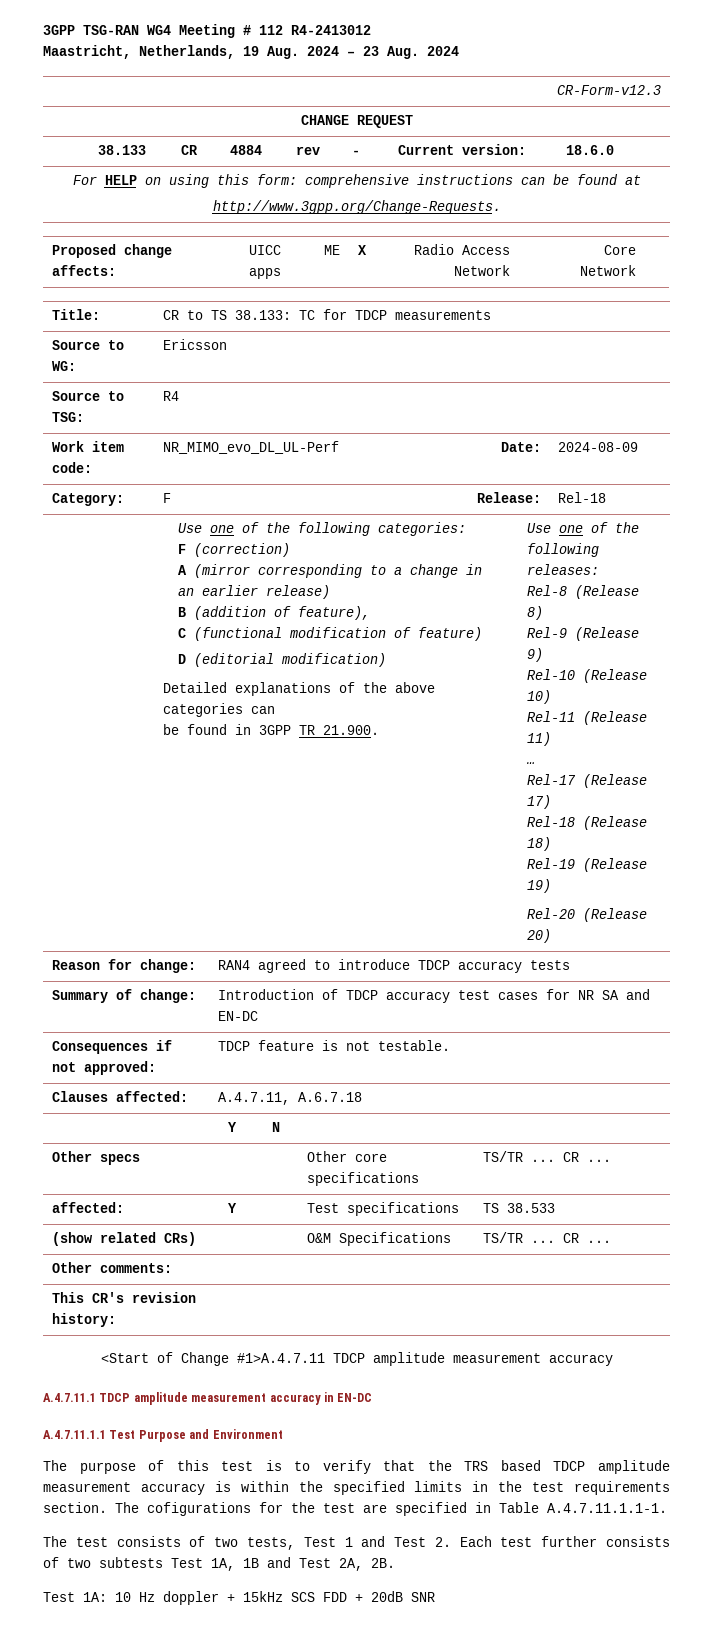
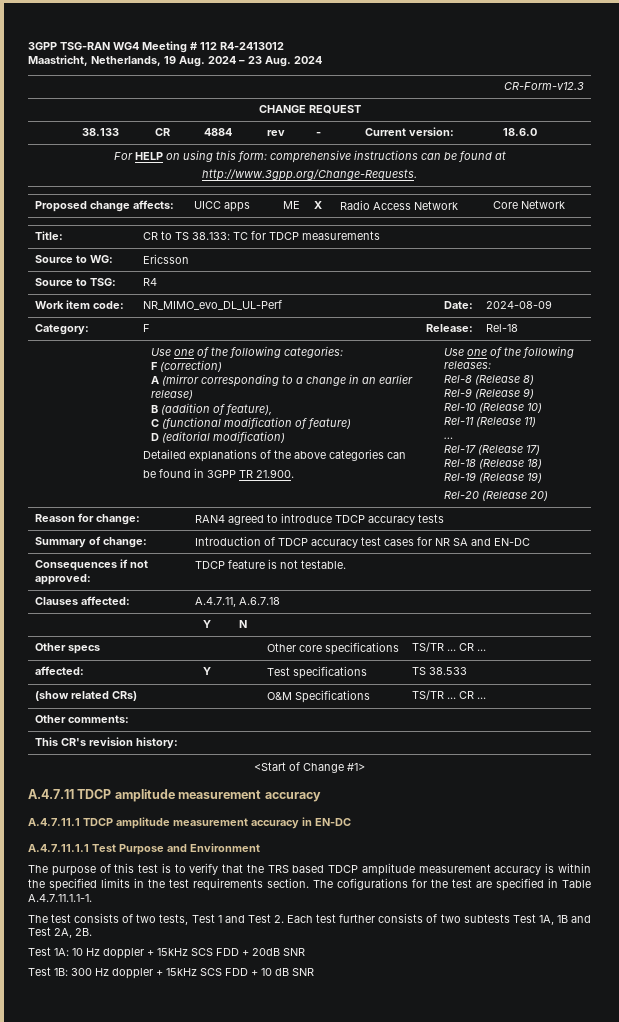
[236,1353,325,1363] #1>A.4.7.11 -> [347,763,365,771] [28,789,74,799] #1> // A.4.7.11
(435, 1597) none -> [28,967,314,979] // Test 1B: 300 Hz doppler + 15kHz SCS FDD + 10 dB SNR

